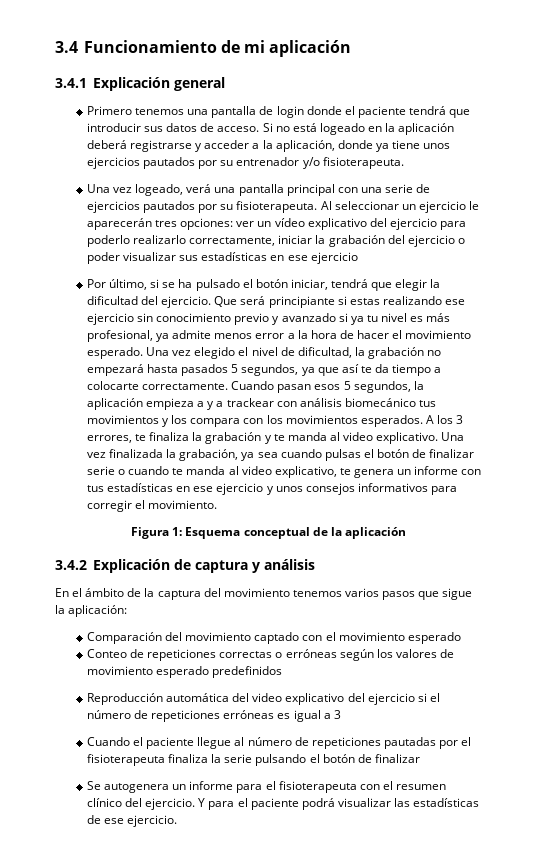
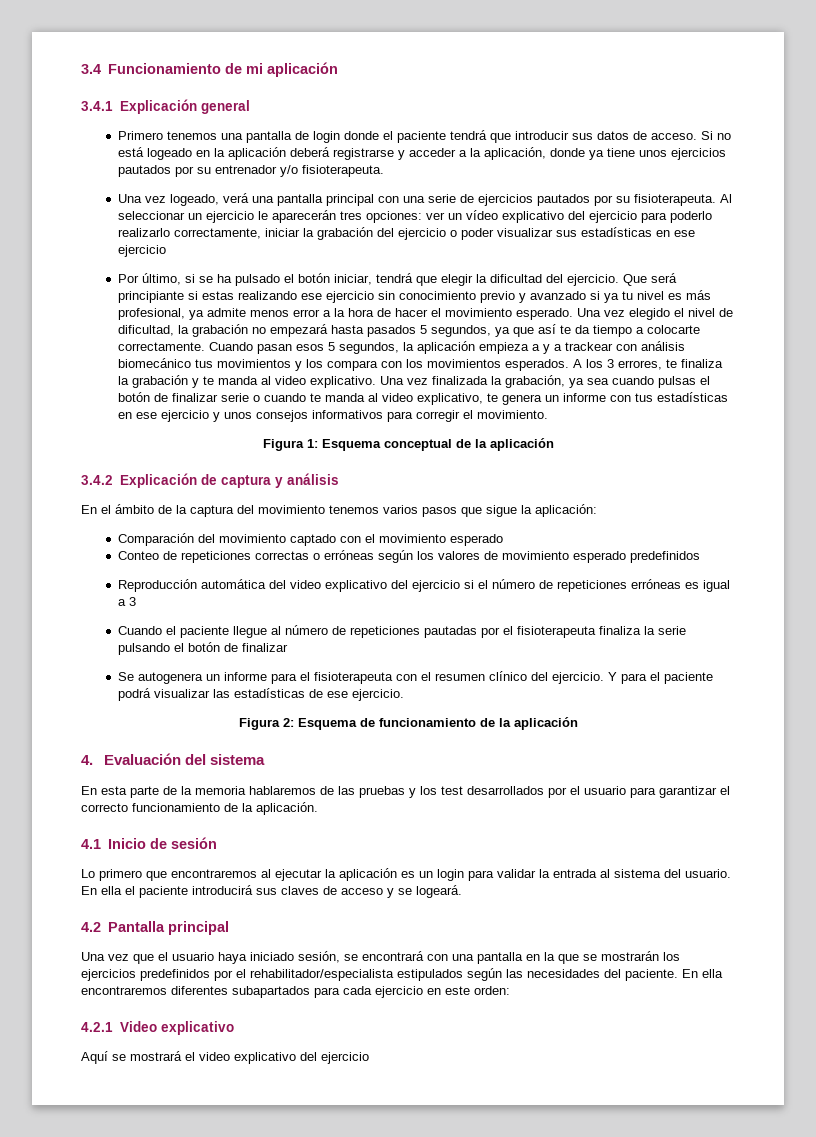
(178, 821) none -> [238,717,578,730] [81,753,265,765] [81,786,730,798] [81,802,318,815] [81,837,217,849] [81,868,731,881] [81,885,462,898] [81,921,229,935] [81,951,680,964] [81,968,723,981] [81,986,510,998] [81,1021,234,1035] [81,1051,369,1064] // Figura 2: Esquema de funcionamiento de la aplicación // 4. Evaluación del sistema // En esta parte de la memoria hablaremos de las pruebas y los test desarrollados por el usuario para garantizar el correcto funcionamiento de la aplicación. // 4.1 Inicio de sesión // Lo primero que encontraremos al ejecutar la aplicación es un login para validar la entrada al sistema del usuario. En ella el paciente introducirá sus claves de acceso y se logeará. // 4.2 Pantalla principal // Una vez que el usuario haya iniciado sesión, se encontrará con una pantalla en la que se mostrarán los ejercicios predefinidos por el rehabilitador/especialista estipulados según las necesidades del paciente. En ella encontraremos diferentes subapartados para cada ejercicio en este orden: // 4.2.1 Video explicativo // Aquí se mostrará el video explicativo del ejercicio

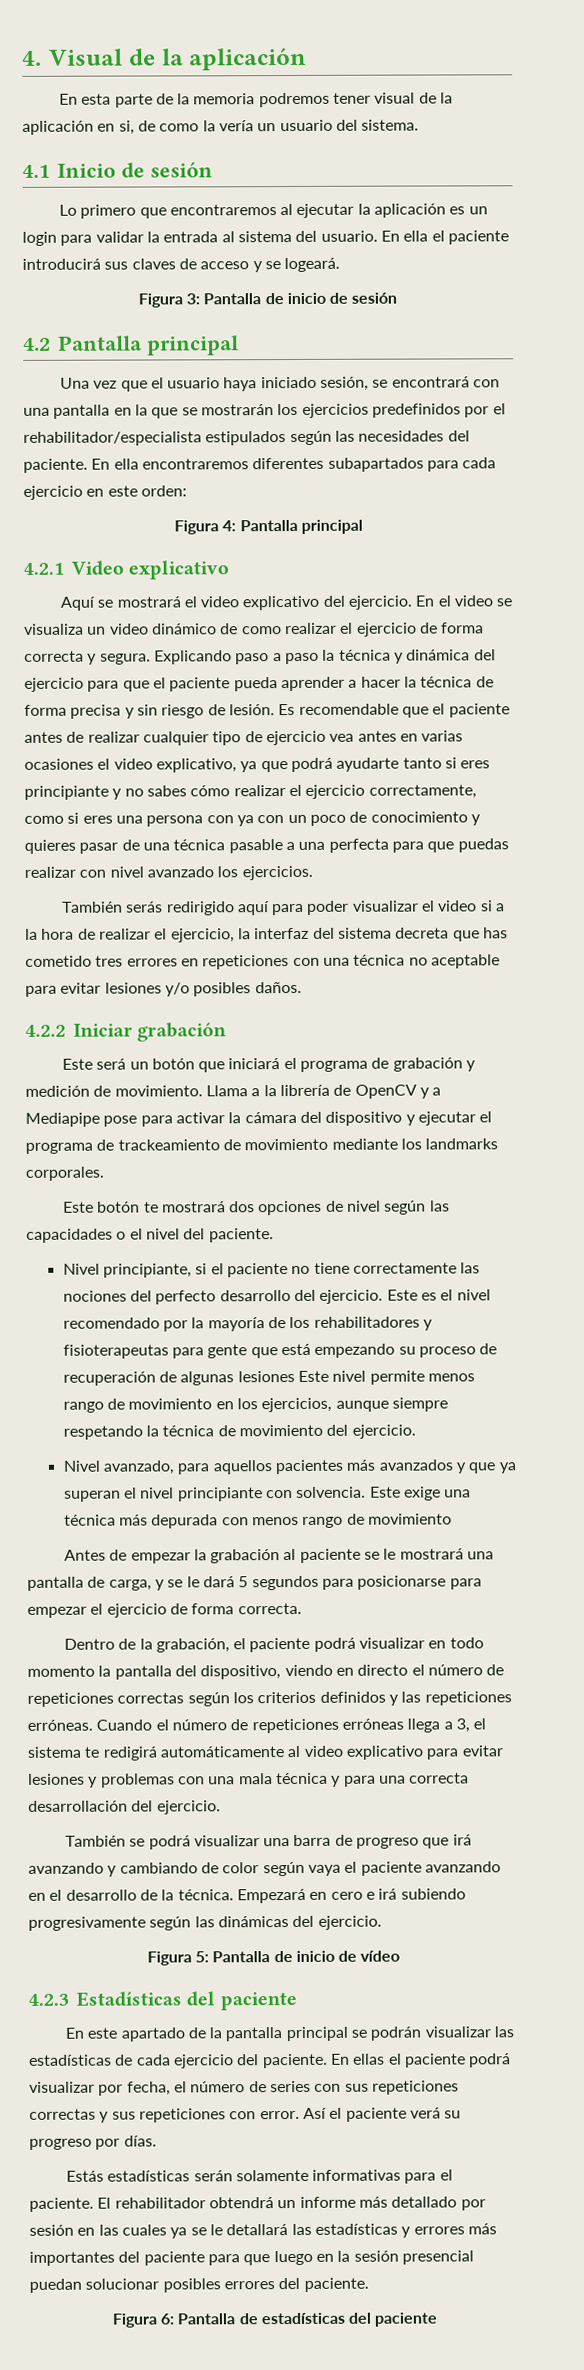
[81,62,338,77] [81,99,250,114] [118,130,732,143] [118,147,727,160] [118,165,385,177] [118,193,733,206] [118,210,713,223] [118,227,696,240] [118,245,167,257] [118,273,678,286] [118,290,712,303] [118,308,734,320] [118,324,701,337] [118,341,686,354] [118,358,724,371] [118,375,711,388] [118,392,729,405] [118,410,549,422] [262,438,554,451] [81,473,339,488] [81,504,597,517] [118,533,504,546] [118,550,701,563] [118,579,731,592] [118,597,137,606] [118,625,687,638] [118,642,289,655] [118,671,714,684] [118,688,405,701] [238,717,578,730] [81,753,265,765] 3.4 Funcionamiento de mi aplicación // 3.4.1 Explicación general // Primero tenemos una pantalla de login donde el paciente tendrá que introducir sus datos de acceso. Si no está logeado en la aplicación deberá registrarse y acceder a la aplicación, donde ya tiene unos ejercicios pautados por su entrenador y/o fisioterapeuta. // Una vez logeado, verá una pantalla principal con una serie de ejercicios pautados por su fisioterapeuta. Al seleccionar un ejercicio le aparecerán tres opciones: ver un vídeo explicativo del ejercicio para poderlo realizarlo correctamente, iniciar la grabación del ejercicio o poder visualizar sus estadísticas en ese ejercicio // Por último, si se ha pulsado el botón iniciar, tendrá que elegir la dificultad del ejercicio. Que será principiante si estas realizando ese ejercicio sin conocimiento previo y avanzado si ya tu nivel es más profesional, ya admite menos error a la hora de hacer el movimiento esperado. Una vez elegido el nivel de dificultad, la grabación no empezará hasta pasados 5 segundos, ya que así te da tiempo a colocarte correctamente. Cuando pasan esos 5 segundos, la aplicación empieza a y a trackear con análisis biomecánico tus movimientos y los compara con los movimientos esperados. A los 3 errores, te finaliza la grabación y te manda al video explicativo. Una vez finalizada la grabación, ya sea cuando pulsas el botón de finalizar serie o cuando te manda al video explicativo, te genera un informe con tus estadísticas en ese ejercicio y unos consejos informativos para corregir el movimiento. // Figura 1: Esquema conceptual de la aplicación // 3.4.2 Explicación de captura y análisis // En el ámbito de la captura del movimiento tenemos varios pasos que sigue la aplicación: // Comparación del movimiento captado con el movimiento esperado // Conteo de repeticiones correctas o erróneas según los valores de movimiento esperado predefinidos // Reproducción automática del video explicativo del ejercicio si el número de repeticiones erróneas es igual a 3 // Cuando el paciente llegue al número de repeticiones pautadas por el fisioterapeuta finaliza la serie pulsando el botón de finalizar // Se autogenera un informe para el fisioterapeuta con el resumen clínico del ejercicio. Y para el paciente podrá visualizar las estadísticas de ese ejercicio. // Figura 2: Esquema de funcionamiento de la aplicación // 4. Evaluación del sistema -> [22,47,308,71] 4. Visual de la aplicación
[249,786,730,798] [81,802,318,815] hablaremos de las pruebas y los test desarrollados por el usuario para garantizar el correcto funcionamiento de la aplicación. -> [258,92,454,108] [22,119,420,135] podremos tener visual de la aplicación en si, de como la vería un usuario del sistema.
(462, 891) none -> [137,292,398,308] // Figura 3: Pantalla de inicio de sesión
(510, 990) none -> [174,519,363,535] // Figura 4: Pantalla principal
[321,1052,369,1064] ejercicio -> [348,595,513,610] [24,622,485,637] [24,649,496,665] [24,676,494,692] [24,703,510,719] [24,730,464,746] [24,757,491,773] [24,784,477,800] [24,811,481,827] [24,838,509,854] [24,865,313,881] [61,900,506,916] [25,927,508,943] [25,954,500,970] [25,981,302,997] [25,1022,228,1042] [61,1057,477,1073] [25,1084,442,1099] [25,1111,493,1127] [25,1138,499,1154] [25,1166,104,1181] [62,1200,450,1216] [26,1228,274,1243] [62,1262,481,1278] [62,1289,491,1305] [62,1316,433,1332] [62,1343,498,1359] [62,1370,475,1386] [62,1397,448,1413] [62,1424,416,1440] [62,1459,517,1475] [63,1486,472,1502] [63,1513,452,1529] [63,1548,495,1564] [27,1575,482,1591] [27,1602,302,1618] [63,1637,484,1653] [27,1664,505,1680] [27,1691,512,1707] [27,1718,487,1734] [27,1745,503,1761] [28,1772,470,1788] [28,1800,221,1815] [64,1834,472,1850] [28,1861,501,1877] [28,1888,466,1904] [28,1915,382,1931] [146,1950,401,1966] [28,1991,297,2011] [64,2026,515,2042] [29,2053,512,2069] [29,2080,459,2096] [29,2107,462,2123] [29,2135,157,2150] [65,2169,453,2184] [29,2196,486,2212] [29,2223,497,2239] [29,2250,474,2266] [29,2277,369,2293] [111,2312,438,2328] ejercicio. En el video se visualiza un video dinámico de como realizar el ejercicio de forma correcta y segura. Explicando paso a paso la técnica y dinámica del ejercicio para que el paciente pueda aprender a hacer la técnica de forma precisa y sin riesgo de lesión. Es recomendable que el paciente antes de realizar cualquier tipo de ejercicio vea antes en varias ocasiones el video explicativo, ya que podrá ayudarte tanto si eres principiante y no sabes cómo realizar el ejercicio correctamente, como si eres una persona con ya con un poco de conocimiento y quieres pasar de una técnica pasable a una perfecta para que puedas realizar con nivel avanzado los ejercicios. // También serás redirigido aquí para poder visualizar el video si a la hora de realizar el ejercicio, la interfaz del sistema decreta que has cometido tres errores en repeticiones con una técnica no aceptable para evitar lesiones y/o posibles daños. // 4.2.2 Iniciar grabación // Este será un botón que iniciará el programa de grabación y medición de movimiento. Llama a la librería de OpenCV y a Mediapipe pose para activar la cámara del dispositivo y ejecutar el programa de trackeamiento de movimiento mediante los landmarks corporales. // Este botón te mostrará dos opciones de nivel según las capacidades o el nivel del paciente. // Nivel principiante, si el paciente no tiene correctamente las nociones del perfecto desarrollo del ejercicio. Este es el nivel recomendado por la mayoría de los rehabilitadores y fisioterapeutas para gente que está empezando su proceso de recuperación de algunas lesiones Este nivel permite menos rango de movimiento en los ejercicios, aunque siempre respetando la técnica de movimiento del ejercicio. // Nivel avanzado, para aquellos pacientes más avanzados y que ya superan el nivel principiante con solvencia. Este exige una técnica más depurada con menos rango de movimiento // Antes de empezar la grabación al paciente se le mostrará una pantalla de carga, y se le dará 5 segundos para posicionarse para empezar el ejercicio de forma correcta. // Dentro de la grabación, el paciente podrá visualizar en todo momento la pantalla del dispositivo, viendo en directo el número de repeticiones correctas según los criterios definidos y las repeticiones erróneas. Cuando el número de repeticiones erróneas llega a 3, el sistema te redigirá automáticamente al video explicativo para evitar lesiones y problemas con una mala técnica y para una correcta desarrollación del ejercicio. // También se podrá visualizar una barra de progreso que irá avanzando y cambiando de color según vaya el paciente avanzando en el desarrollo de la técnica. Empezará en cero e irá subiendo progresivamente según las dinámicas del ejercicio. // Figura 5: Pantalla de inicio de vídeo // 4.2.3 Estadísticas del paciente // En este apartado de la pantalla principal se podrán visualizar las estadísticas de cada ejercicio del paciente. En ellas el paciente podrá visualizar por fecha, el número de series con sus repeticiones correctas y sus repeticiones con error. Así el paciente verá su progreso por días. // Estás estadísticas serán solamente informativas para el paciente. El rehabilitador obtendrá un informe más detallado por sesión en las cuales ya se le detallará las estadísticas y errores más importantes del paciente para que luego en la sesión presencial puedan solucionar posibles errores del paciente. // Figura 6: Pantalla de estadísticas del paciente

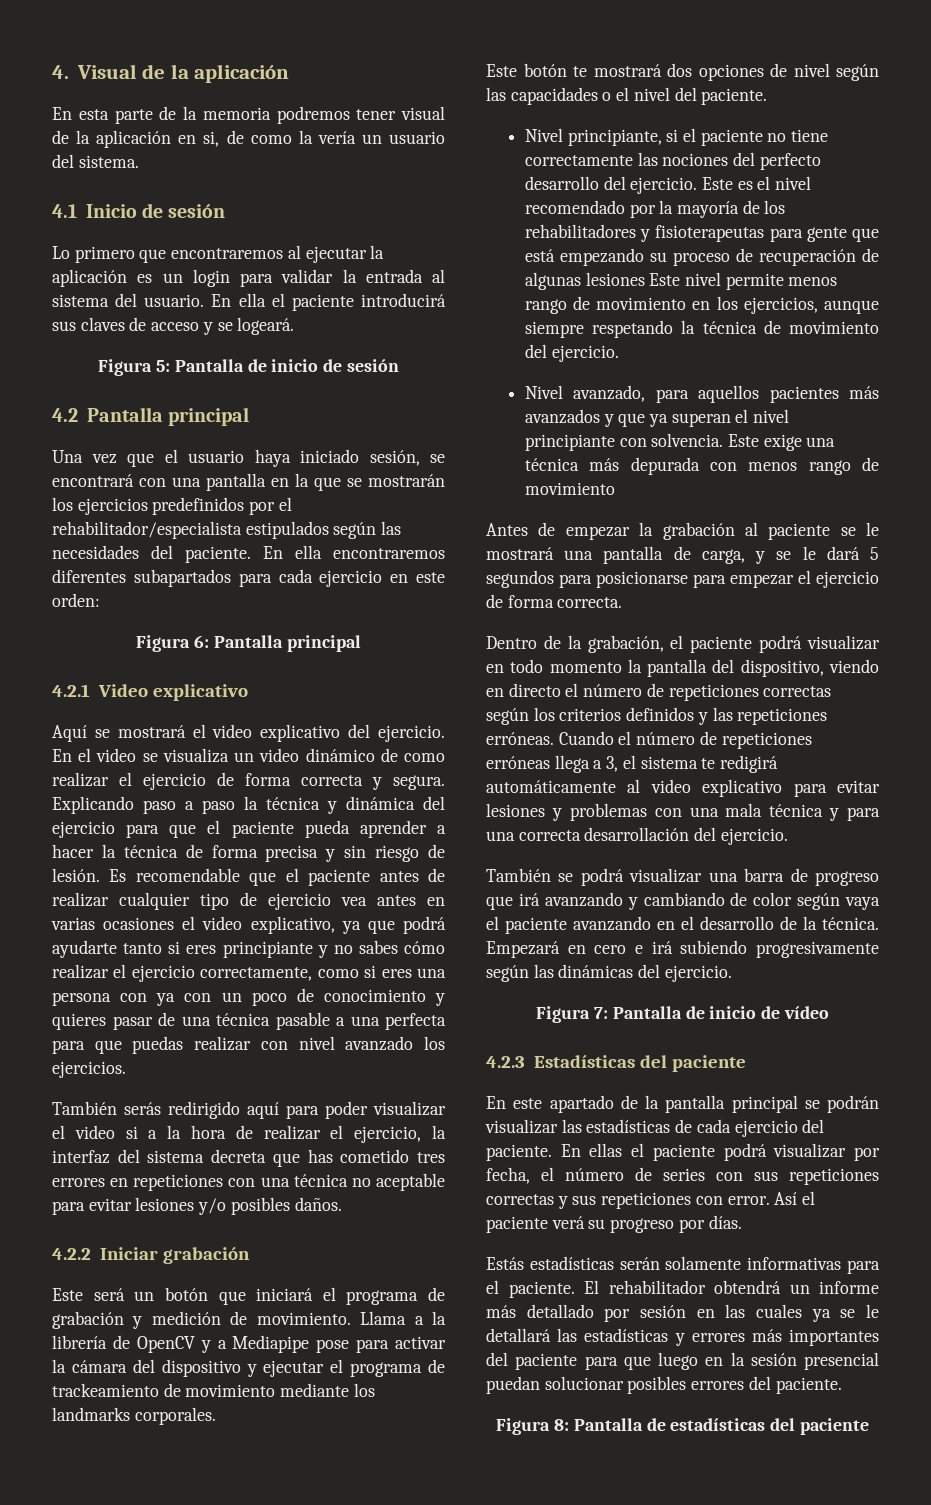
[185,293,200,305] 3: -> [156,360,171,372] 5:
[222,520,237,532] 4: -> [194,635,210,648] 6:
[194,1951,209,1963] 5: -> [594,1007,609,1019] 7:
[159,2313,174,2325] 6: -> [554,1419,570,1431] 8:

